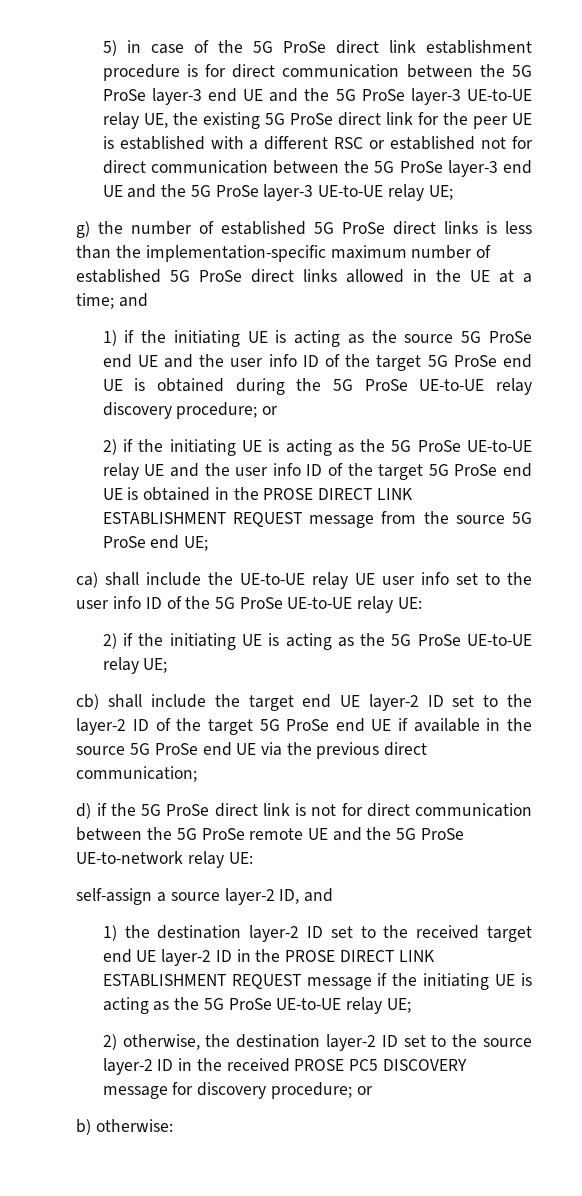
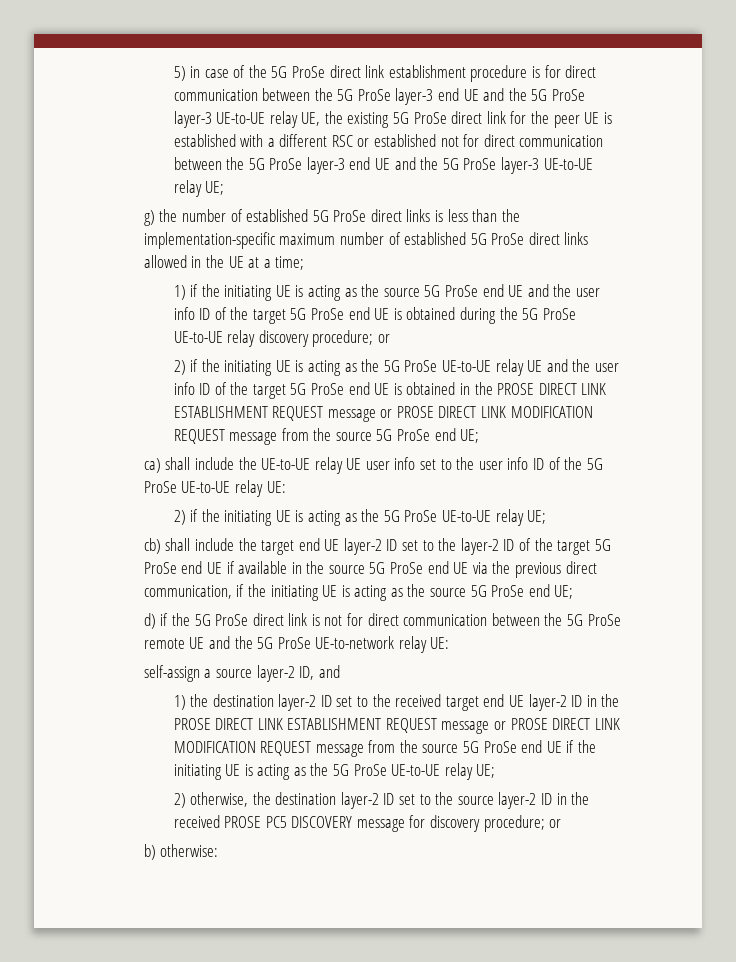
[119,293,149,307] and -> (305, 263) none
(375, 521) none -> [380,406,593,418] [173,429,278,445] or PROSE DIRECT LINK MODIFICATION REQUEST message
[76,766,198,782] communication; -> [143,584,574,601] communication, if the initiating UE is acting as the source 5G ProSe end UE;
(372, 983) none -> [494,718,620,730] [173,740,562,757] or PROSE DIRECT LINK MODIFICATION REQUEST message from the source 5G ProSe end UE

